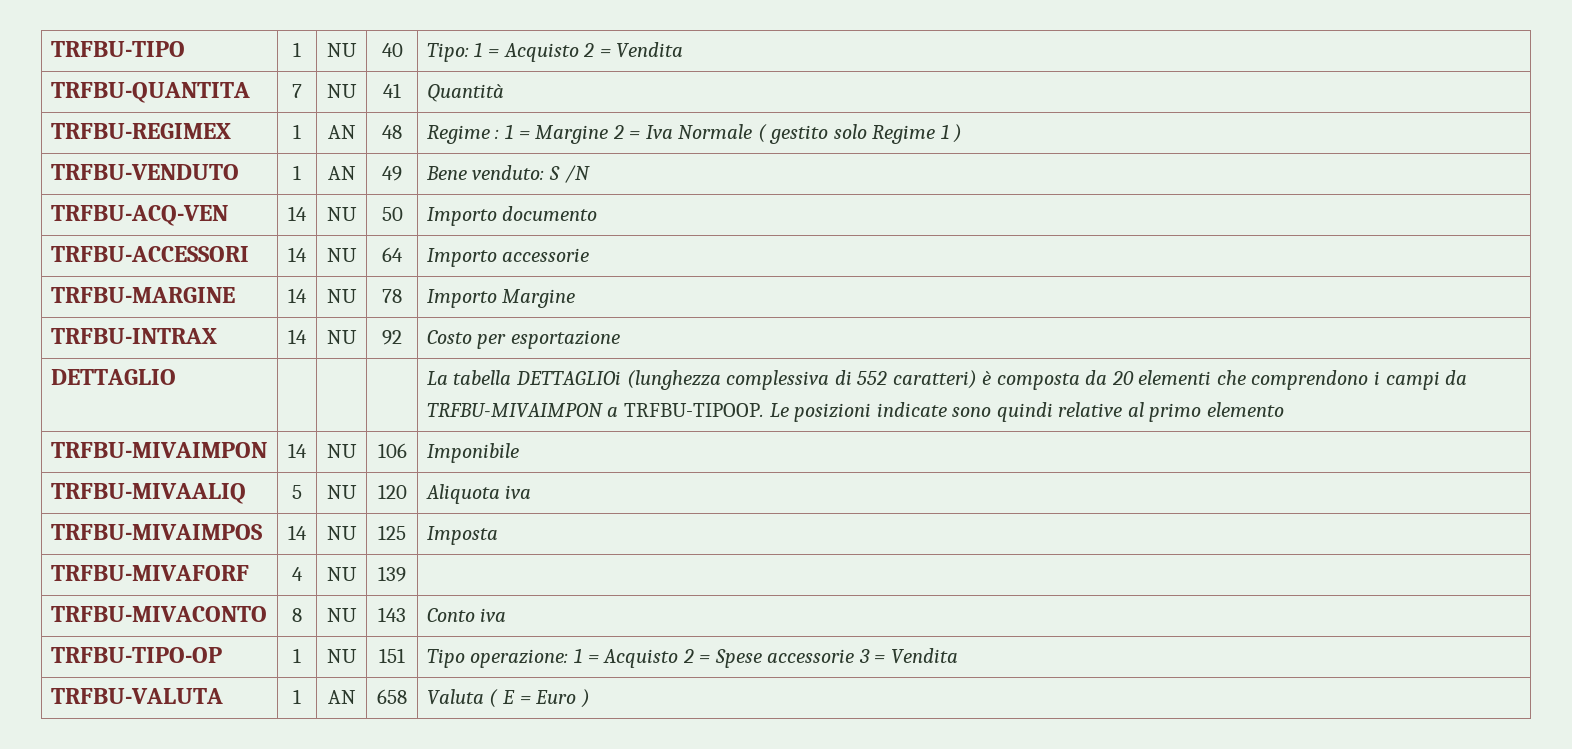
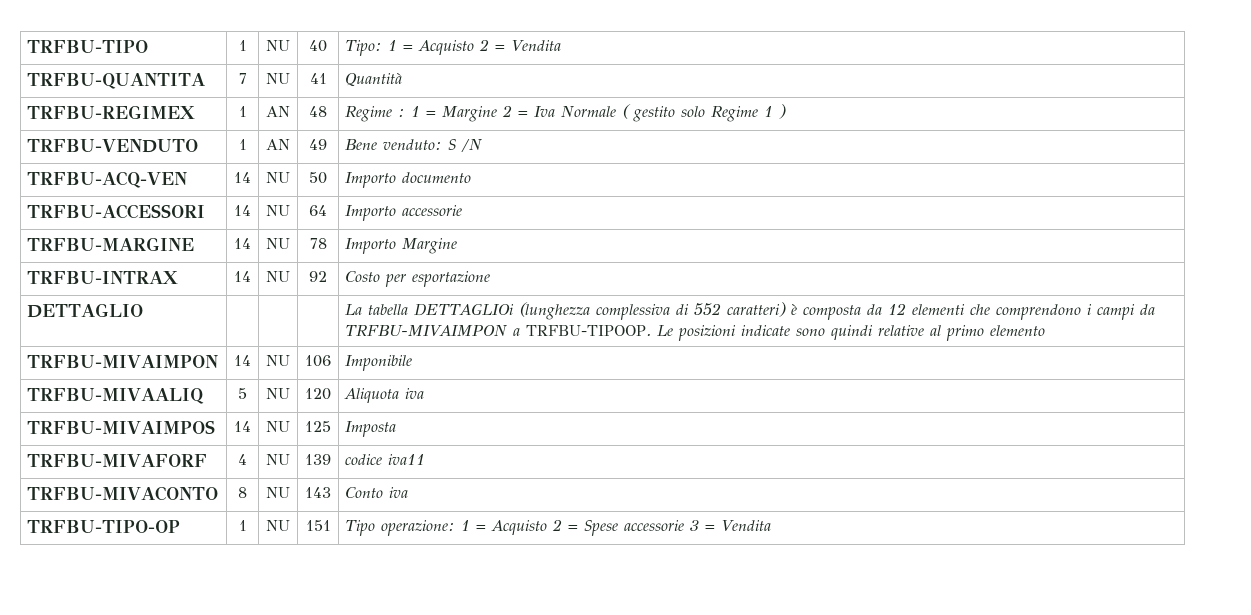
[1111,371,1134,385] 20 -> [888,303,907,315] 12
(406, 574) none -> [345,454,426,465] codice iva11
[50,688,223,704] [293,689,301,704] [327,690,356,704] [377,689,407,704] [426,689,590,708] // TRFBU-VALUTA | 1 | AN | 658 | Valuta ( E = Euro ) -> (772, 525) none

